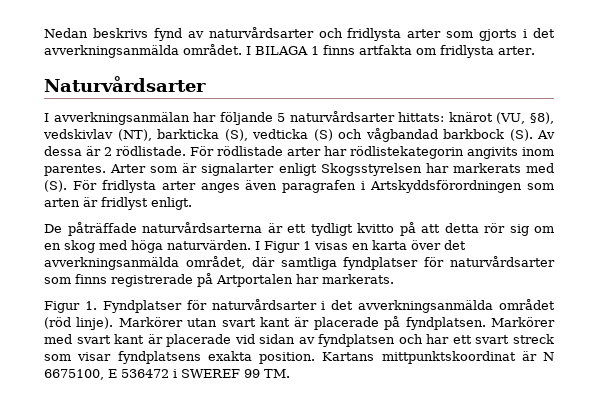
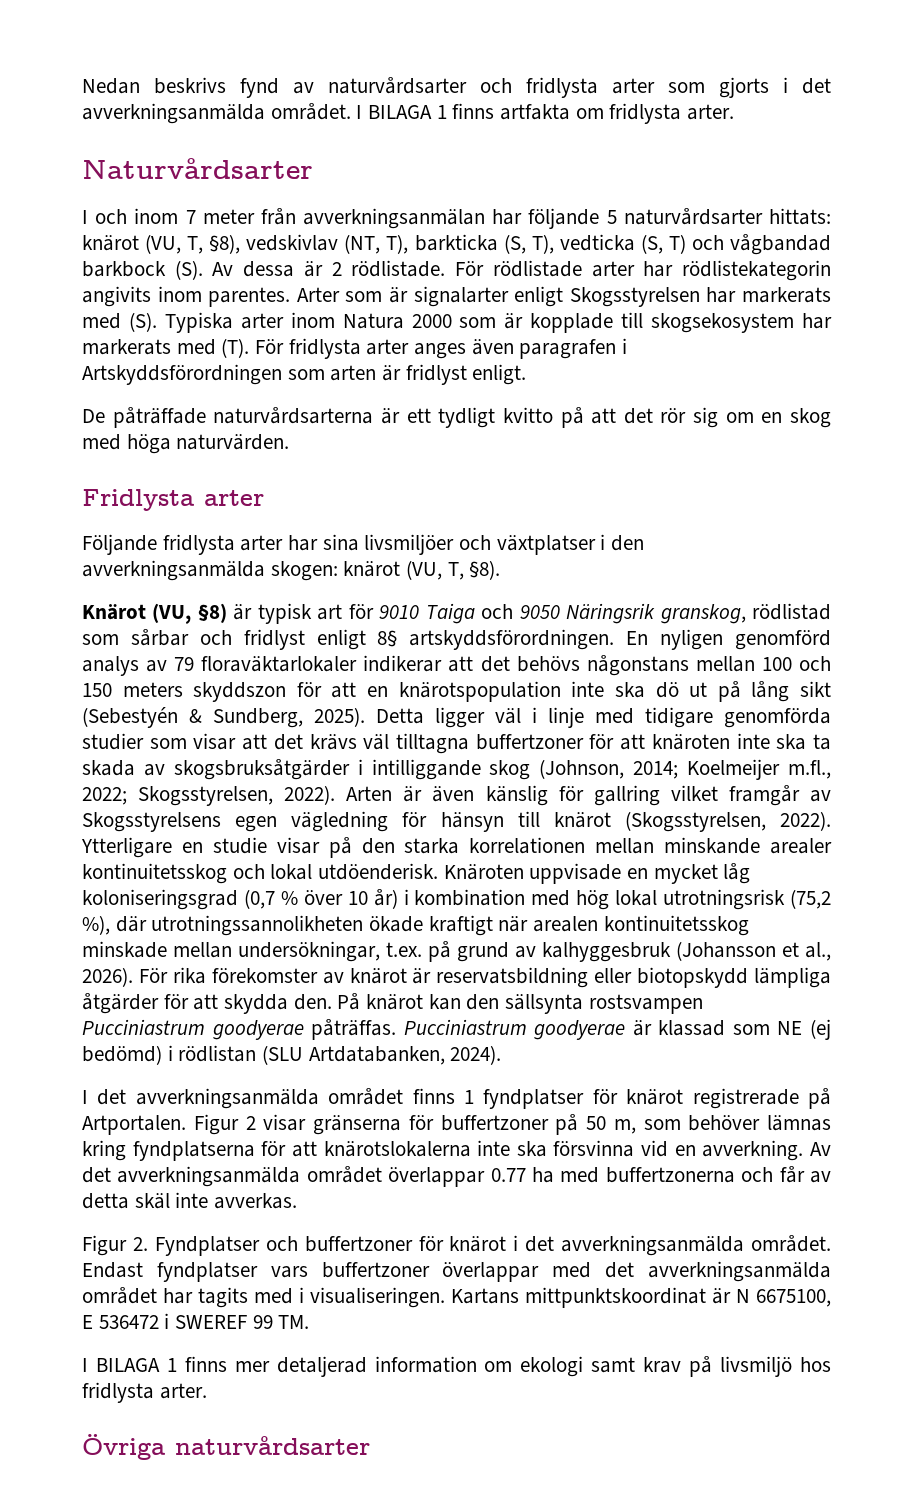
(49, 117) none -> [95,208,296,225] och inom 7 meter från
(526, 118) none -> [187,236,204,254] T,
[117,129,333,141] (NT), barkticka (S), vedticka (S) -> [344,234,686,254] (NT, T), barkticka (S, T), vedticka (S, T)
(67, 186) none -> [164,312,832,333] [82,338,250,358] Typiska arter inom Natura 2000 som är kopplade till skogsekosystem har markerats med (T).
[444,223,479,233] detta -> [623,408,653,424] det
[255,240,466,253] [44,256,555,270] [44,273,394,287] [44,299,555,313] [44,316,555,330] [44,334,554,347] [44,351,315,364] I Figur 1 visas en karta över det avverkningsanmälda området, där samtliga fyndplatser för naturvårdsarter som finns registrerade på Artportalen har markerats. // Figur 1. Fyndplatser för naturvårdsarter i det avverkningsanmälda området (röd linje). Markörer utan svart kant är placerade på fyndplatsen. Markörer med svart kant är placerade vid sidan av fyndplatsen och har ett svart streck som visar fyndplatsens exakta position. -> [82,489,264,511] [82,534,645,555] [82,560,501,581] [82,603,831,624] [82,629,832,650] [82,655,831,676] [82,681,832,702] [82,707,831,728] [82,733,831,754] [82,759,832,780] [82,785,831,806] [82,811,831,832] [81,837,832,858] [82,863,751,884] [82,889,831,910] [82,915,749,936] [82,941,831,962] [82,967,831,988] [82,993,703,1014] [82,1019,831,1040] [82,1045,502,1065] [82,1088,831,1109] [82,1114,831,1135] [82,1140,831,1161] [82,1166,831,1187] [82,1192,298,1209] [82,1235,831,1256] [82,1261,831,1282] [82,1287,445,1308] // Fridlysta arter // Följande fridlysta arter har sina livsmiljöer och växtplatser i den avverkningsanmälda skogen: knärot (VU, T, §8). // Knärot (VU, §8) är typisk art för 9010 Taiga och 9050 Näringsrik granskog, rödlistad som sårbar och fridlyst enligt 8§ artskyddsförordningen. En nyligen genomförd analys av 79 floraväktarlokaler indikerar att det behövs någonstans mellan 100 och 150 meters skyddszon för att en knärotspopulation inte ska dö ut på lång sikt (Sebestyén & Sundberg, 2025). Detta ligger väl i linje med tidigare genomförda studier som visar att det krävs väl tilltagna buffertzoner för att knäroten inte ska ta skada av skogsbruksåtgärder i intilliggande skog (Johnson, 2014; Koelmeijer m.fl., 2022; Skogsstyrelsen, 2022). Arten är även känslig för gallring vilket framgår av Skogsstyrelsens egen vägledning för hänsyn till knärot (Skogsstyrelsen, 2022). Ytterligare en studie visar på den starka korrelationen mellan minskande arealer kontinuitetsskog och lokal utdöenderisk. Knäroten uppvisade en mycket låg koloniseringsgrad (0,7 % över 10 år) i kombination med hög lokal utrotningsrisk (75,2 %), där utrotningssannolikheten ökade kraftigt när arealen kontinuitetsskog minskade mellan undersökningar, t.ex. på grund av kalhyggesbruk (Johansson et al., 2026). För rika förekomster av knärot är reservatsbildning eller biotopskydd lämpliga åtgärder för att skydda den. På knärot kan den sällsynta rostsvampen Pucciniastrum goodyerae påträffas. Pucciniastrum goodyerae är klassad som NE (ej bedömd) i rödlistan (SLU Artdatabanken, 2024). // I det avverkningsanmälda området finns 1 fyndplatser för knärot registrerade på Artportalen. Figur 2 visar gränserna för buffertzoner på 50 m, som behöver lämnas kring fyndplatserna för att knärotslokalerna inte ska försvinna vid en avverkning. Av det avverkningsanmälda området överlappar 0.77 ha med buffertzonerna och får av detta skäl inte avverkas. // Figur 2. Fyndplatser och buffertzoner för knärot i det avverkningsanmälda området. Endast fyndplatser vars buffertzoner överlappar med det avverkningsanmälda området har tagits med i visualiseringen.
(290, 373) none -> [82,1356,831,1377] [82,1382,207,1403] [82,1434,370,1460] // I BILAGA 1 finns mer detaljerad information om ekologi samt krav på livsmiljö hos fridlysta arter. // Övriga naturvårdsarter

